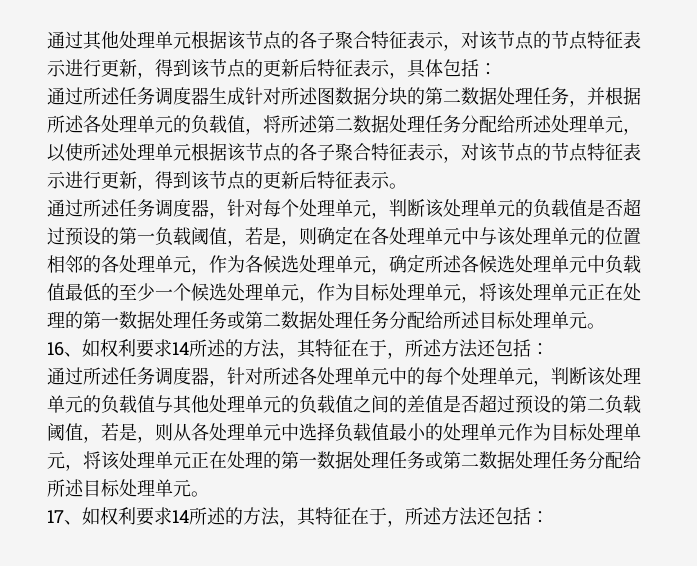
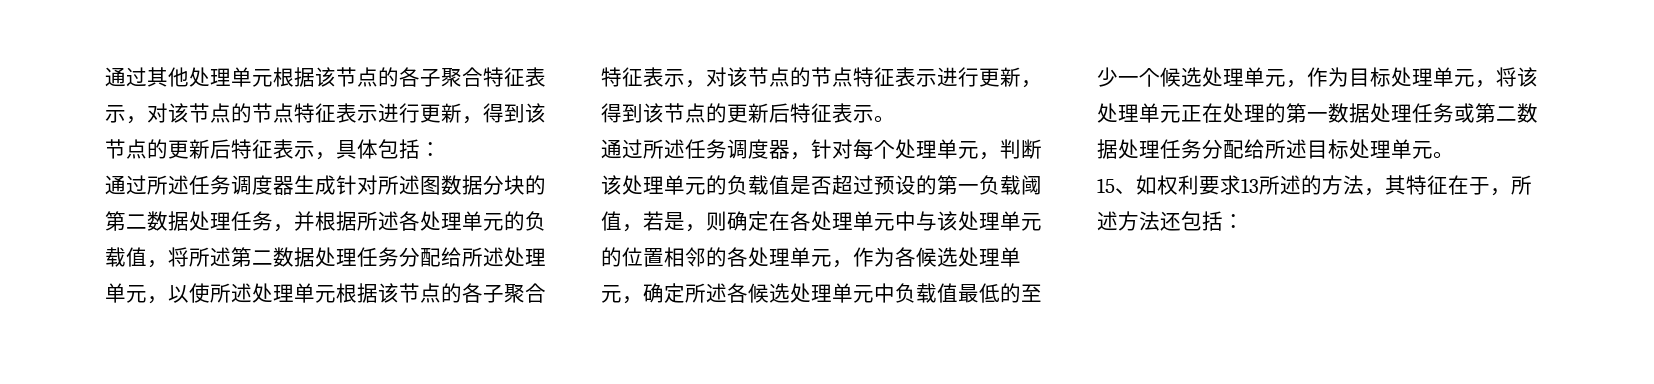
[47,339,189,358] 16、如权利要求14 -> [1097,175,1259,195] 15、如权利要求13
[47,367,641,387] [47,394,641,414] [47,422,641,443] [47,451,641,471] [47,479,209,497] [47,507,549,527] // 通过所述任务调度器，针对所述各处理单元中的每个处理单元，判断该处理单元的负载值与其他处理单元的负载值之间的差值是否超过预设的第二负载阈值，若是，则从各处理单元中选择负载值最小的处理单元作为目标处理单元，将该处理单元正在处理的第一数据处理任务或第二数据处理任务分配给所述目标处理单元。 // 17、如权利要求14所述的方法，其特征在于，所述方法还包括： -> (1244, 221) none

